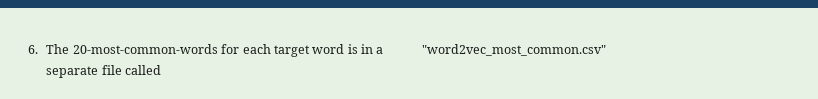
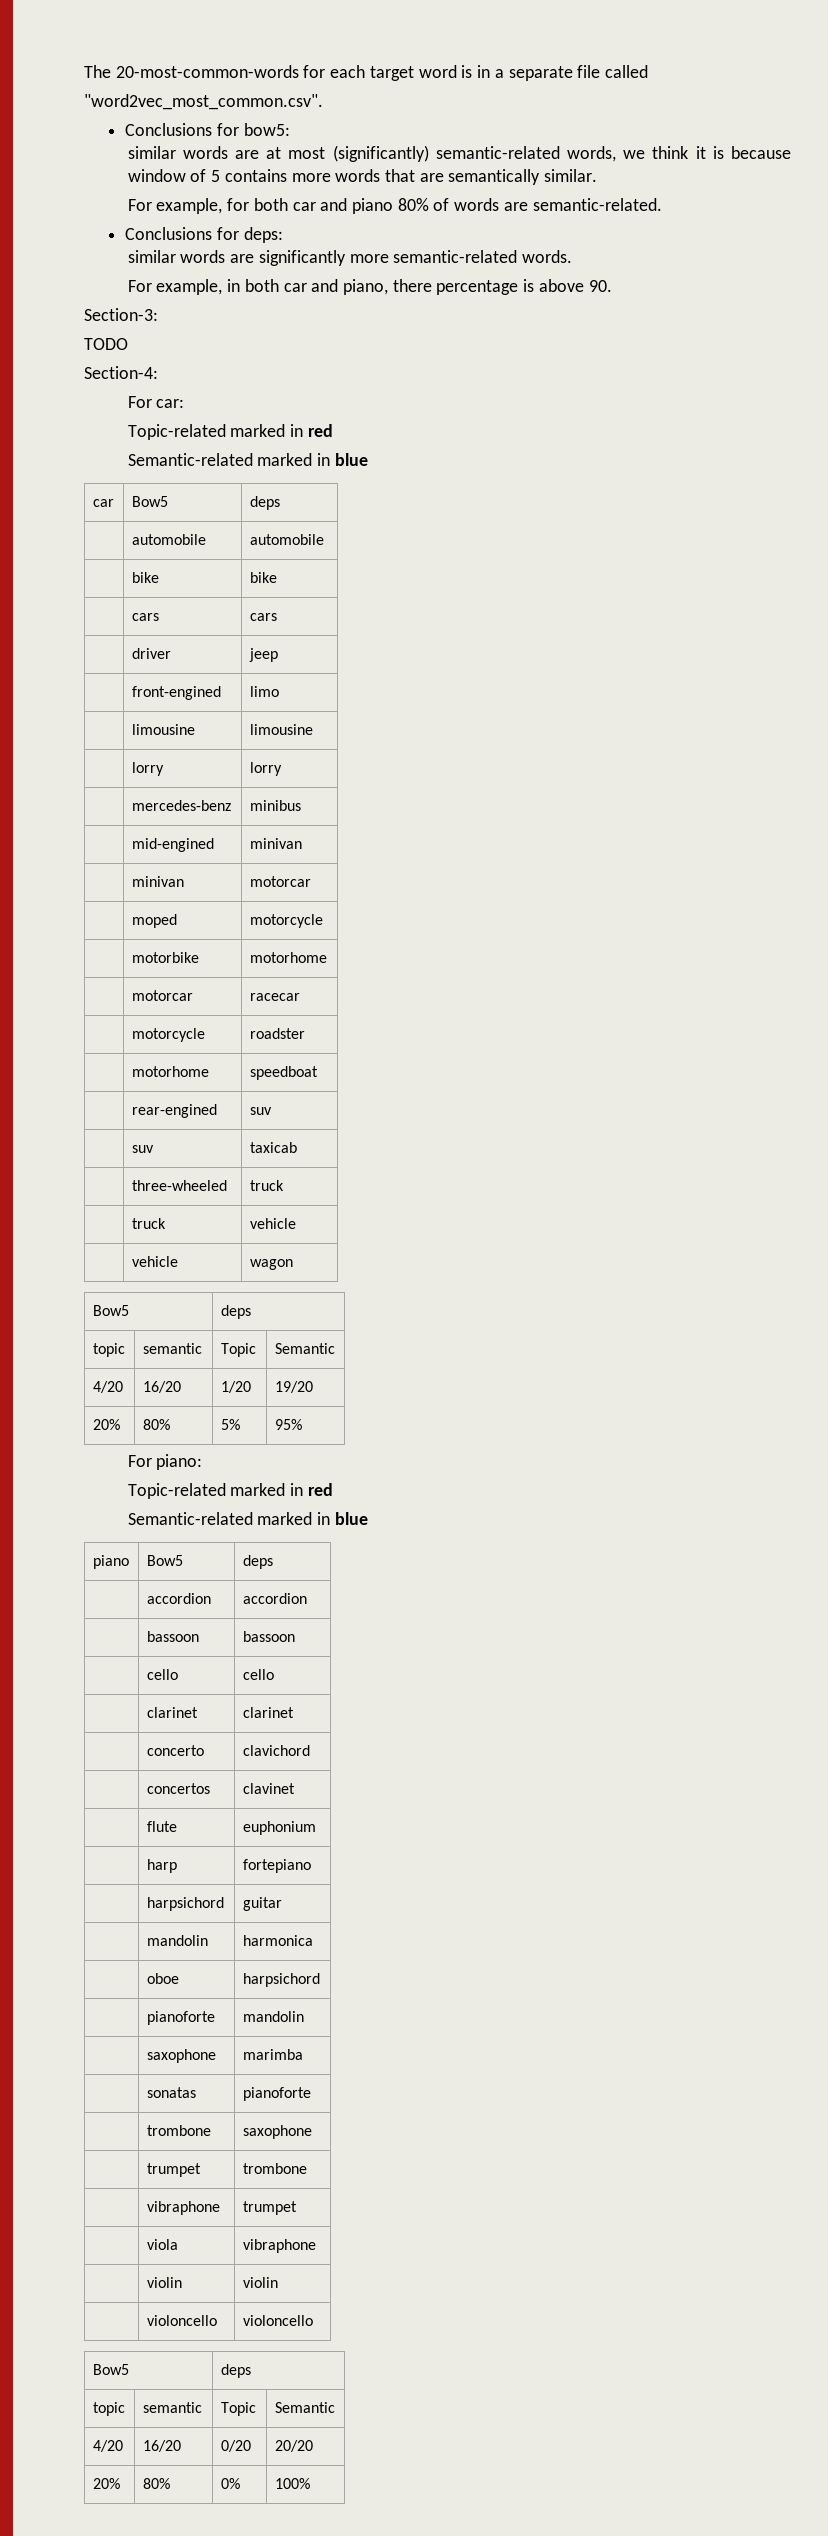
[28,45,38,54] 6. -> (84, 71) none
[422,44,606,56] "word2vec_most_common.csv" -> [84,94,323,110] [125,123,290,136] [127,145,791,162] [127,169,598,185] [127,198,662,214] [125,227,283,243] [127,250,572,266] [127,279,612,295] [84,308,158,321] [84,338,128,350] [84,366,158,379] [127,396,185,408] [127,424,333,440] [127,453,368,466] [92,499,114,507] [131,496,168,507] [249,496,280,510] [131,534,206,545] [249,534,324,545] [131,572,159,583] [249,572,277,583] [131,613,159,621] [249,613,277,621] [131,648,171,659] [248,648,278,662] [131,686,221,700] [249,686,279,697] [131,724,195,735] [249,724,313,735] [131,762,164,776] [249,762,282,776] [131,800,231,811] [249,800,301,811] [131,838,214,852] [249,838,302,849] [131,876,184,887] [249,876,311,887] [131,914,177,928] [249,914,323,928] [131,952,199,963] [249,952,327,963] [131,990,193,1001] [249,993,300,1001] [131,1028,205,1042] [249,1028,305,1039] [131,1066,209,1077] [249,1066,318,1080] [131,1104,217,1118] [249,1107,272,1115] [131,1145,154,1153] [249,1142,297,1153] [131,1180,227,1191] [249,1180,284,1191] [131,1218,166,1229] [249,1218,296,1229] [131,1256,178,1267] [249,1259,293,1270] [92,1305,129,1316] [220,1305,251,1319] [92,1343,125,1357] [142,1343,202,1354] [220,1343,256,1357] [274,1343,335,1354] [92,1381,123,1393] [142,1381,181,1393] [220,1381,251,1393] [274,1381,313,1393] [92,1419,120,1430] [142,1419,170,1430] [220,1419,240,1430] [274,1419,302,1430] [127,1454,203,1470] [127,1483,333,1499] [127,1512,368,1525] [92,1555,129,1569] [146,1555,183,1566] [242,1555,273,1569] [146,1593,211,1604] [242,1593,307,1604] [146,1631,199,1642] [242,1631,295,1642] [146,1669,178,1680] [242,1669,274,1680] [146,1707,198,1718] [242,1707,294,1718] [146,1745,204,1756] [242,1745,310,1756] [146,1783,210,1794] [242,1783,295,1794] [146,1821,177,1832] [242,1821,316,1835] [146,1859,177,1873] [242,1859,311,1873] [146,1897,224,1911] [242,1897,282,1911] [146,1935,208,1946] [242,1935,313,1946] [146,1973,179,1984] [242,1973,320,1987] [146,2011,215,2025] [242,2011,304,2022] [146,2049,216,2063] [242,2049,303,2060] [146,2087,196,2098] [242,2087,311,2101] [146,2125,211,2136] [242,2125,312,2139] [146,2163,201,2177] [242,2163,307,2174] [146,2201,220,2215] [242,2201,297,2215] [146,2239,178,2250] [242,2239,316,2253] [146,2277,182,2288] [242,2277,278,2288] [146,2315,217,2326] [242,2315,313,2326] [92,2364,129,2375] [220,2364,251,2378] [92,2402,125,2416] [142,2402,202,2413] [220,2402,256,2416] [274,2402,335,2413] [92,2440,123,2452] [142,2440,181,2452] [220,2440,251,2452] [274,2440,313,2452] [92,2478,120,2489] [142,2478,170,2489] [220,2478,240,2489] [274,2478,310,2489] "word2vec_most_common.csv". // Conclusions for bow5: // similar words are at most (significantly) semantic-related words, we think it is because window of 5 contains more words that are semantically similar. // For example, for both car and piano 80% of words are semantic-related. // Conclusions for deps: // similar words are significantly more semantic-related words. // For example, in both car and piano, there percentage is above 90. // Section-3: // TODO // Section-4: // For car: // Topic-related marked in red // Semantic-related marked in blue // car | Bow5 | deps // | automobile | automobile // | bike | bike // | cars | cars // | driver | jeep // | front-engined | limo // | limousine | limousine // | lorry | lorry // | mercedes-benz | minibus // | mid-engined | minivan // | minivan | motorcar // | moped | motorcycle // | motorbike | motorhome // | motorcar | racecar // | motorcycle | roadster // | motorhome | speedboat // | rear-engined | suv // | suv | taxicab // | three-wheeled | truck // | truck | vehicle // | vehicle | wagon // Bow5 | deps // topic | semantic | Topic | Semantic // 4/20 | 16/20 | 1/20 | 19/20 // 20% | 80% | 5% | 95% // For piano: // Topic-related marked in red // Semantic-related marked in blue // piano | Bow5 | deps // | accordion | accordion // | bassoon | bassoon // | cello | cello // | clarinet | clarinet // | concerto | clavichord // | concertos | clavinet // | flute | euphonium // | harp | fortepiano // | harpsichord | guitar // | mandolin | harmonica // | oboe | harpsichord // | pianoforte | mandolin // | saxophone | marimba // | sonatas | pianoforte // | trombone | saxophone // | trumpet | trombone // | vibraphone | trumpet // | viola | vibraphone // | violin | violin // | violoncello | violoncello // Bow5 | deps // topic | semantic | Topic | Semantic // 4/20 | 16/20 | 0/20 | 20/20 // 20% | 80% | 0% | 100%

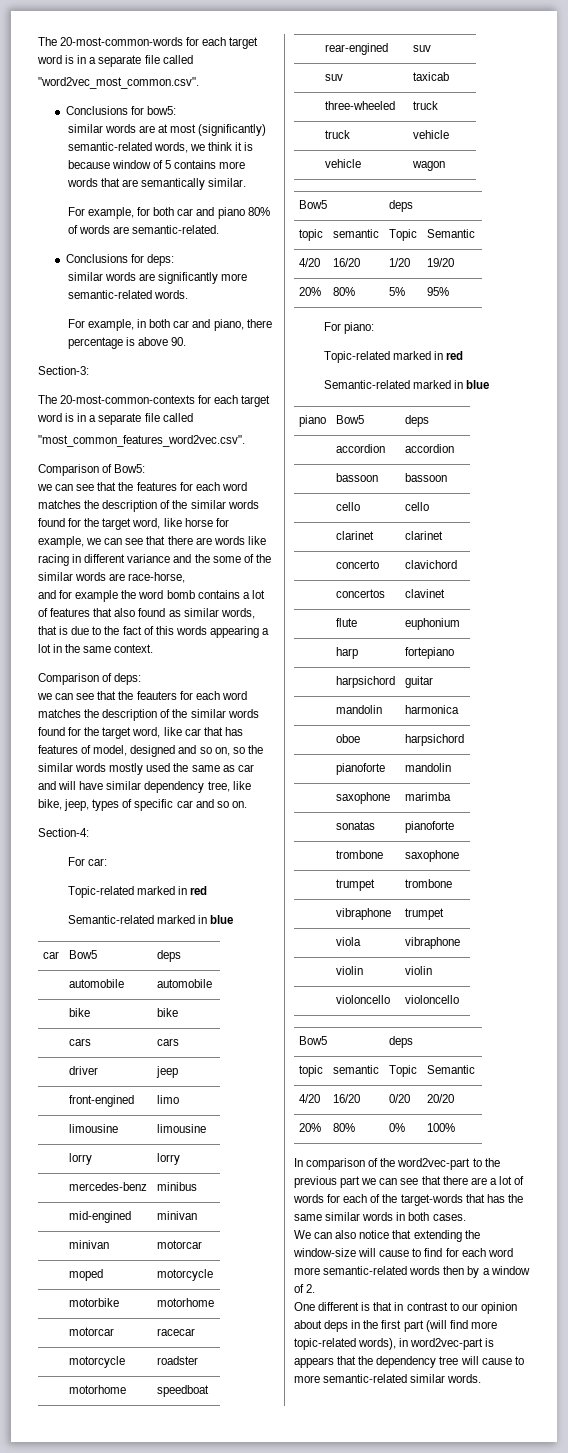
[84,338,128,350] TODO -> [38,395,271,407] [37,413,193,425] [38,435,245,447] [38,464,146,476] [37,482,247,491] [38,500,259,512] [38,518,229,530] [38,536,266,548] [38,554,271,566] [38,572,186,583] [38,590,265,602] [38,608,255,619] [38,626,270,638] [38,644,154,653] [38,673,142,685] [37,691,247,700] [38,709,259,721] [38,727,243,739] [38,745,263,757] [38,763,254,775] [38,781,251,793] [38,799,247,811] The 20-most-common-contexts for each target word is in a separate file called // "most_common_features_word2vec.csv". // Comparison of Bow5: // we can see that the features for each word matches the description of the similar words found for the target word, like horse for example, we can see that there are words like racing in different variance and the some of the similar words are race-horse, // and for example the word bomb contains a lot of features that also found as similar words, that is due to the fact of this words appearing a lot in the same context. // Comparison of deps: // we can see that the feauters for each word matches the description of the similar words found for the target word, like car that has features of model, designed and so on, so the similar words mostly used the same as car and will have similar dependency tree, like bike, jeep, types of specific car and so on.
(310, 2483) none -> [294,1158,500,1170] [294,1176,525,1188] [293,1194,523,1206] [294,1212,466,1221] [294,1230,480,1242] [293,1248,513,1257] [294,1266,530,1278] [294,1284,316,1293] [294,1302,517,1314] [294,1320,497,1332] [294,1338,495,1350] [294,1356,524,1368] [294,1374,482,1383] // In comparison of the word2vec-part to the previous part we can see that there are a lot of words for each of the target-words that has the same similar words in both cases. // We can also notice that extending the window-size will cause to find for each word more semantic-related words then by a window of 2. // One different is that in contrast to our opinion about deps in the first part (will find more topic-related words), in word2vec-part is appears that the dependency tree will cause to more semantic-related similar words.

